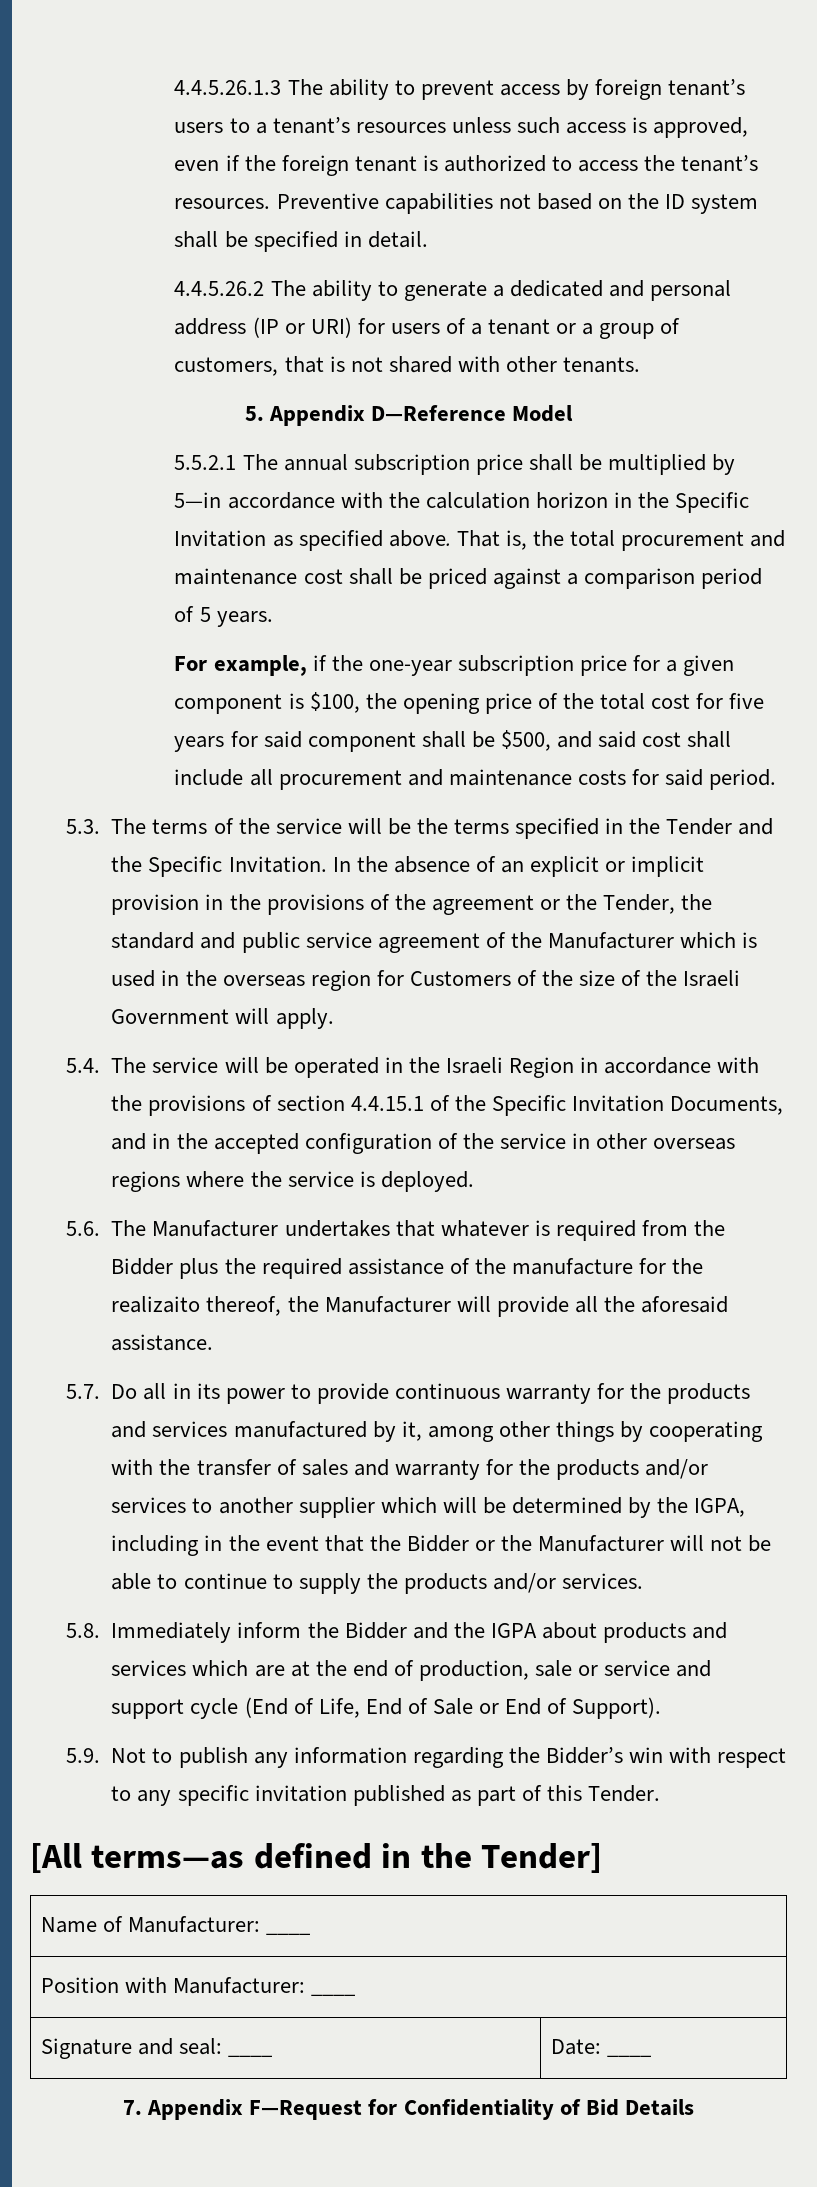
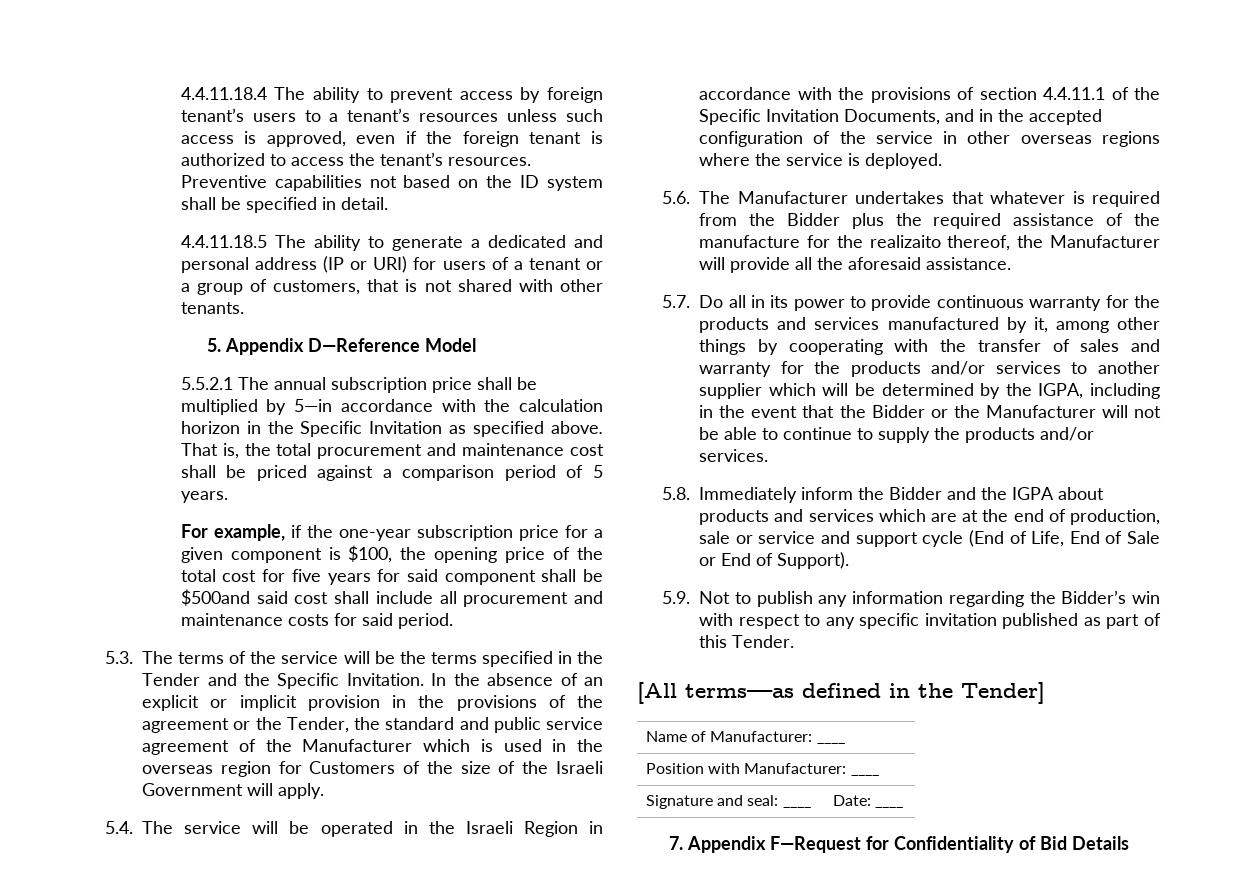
[174,80,282,95] 4.4.5.26.1.3 -> [180,87,267,100] 4.4.11.18.4
[174,281,265,296] 4.4.5.26.2 -> [180,235,267,248] 4.4.11.18.5
[500,730,592,751] $500, and -> [180,589,250,606] $500and
[350,1096,424,1111] 4.4.15.1 -> [1043,87,1106,100] 4.4.11.1

